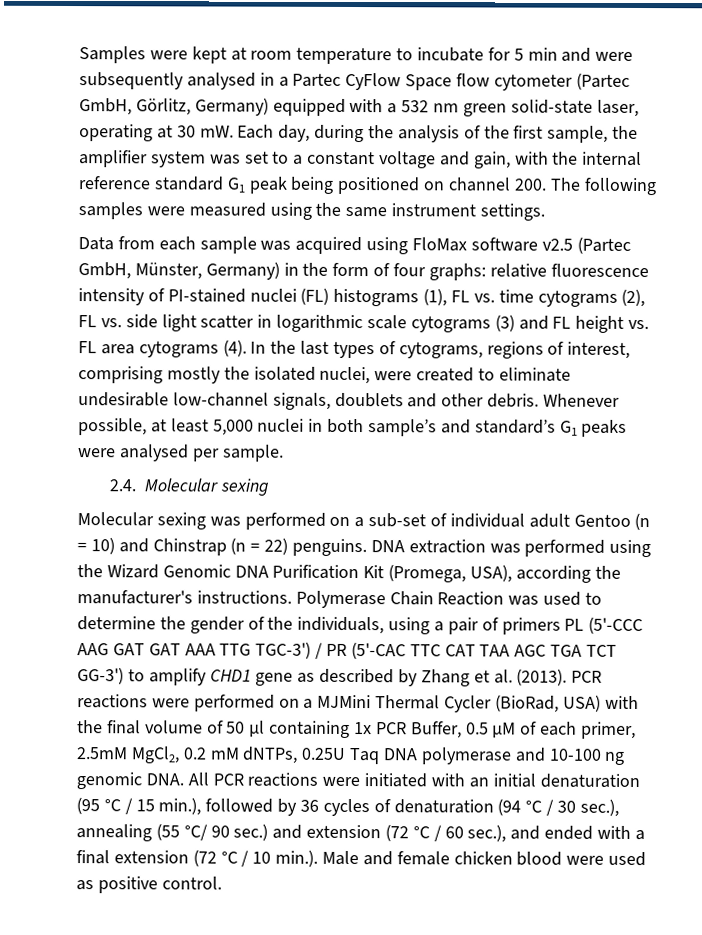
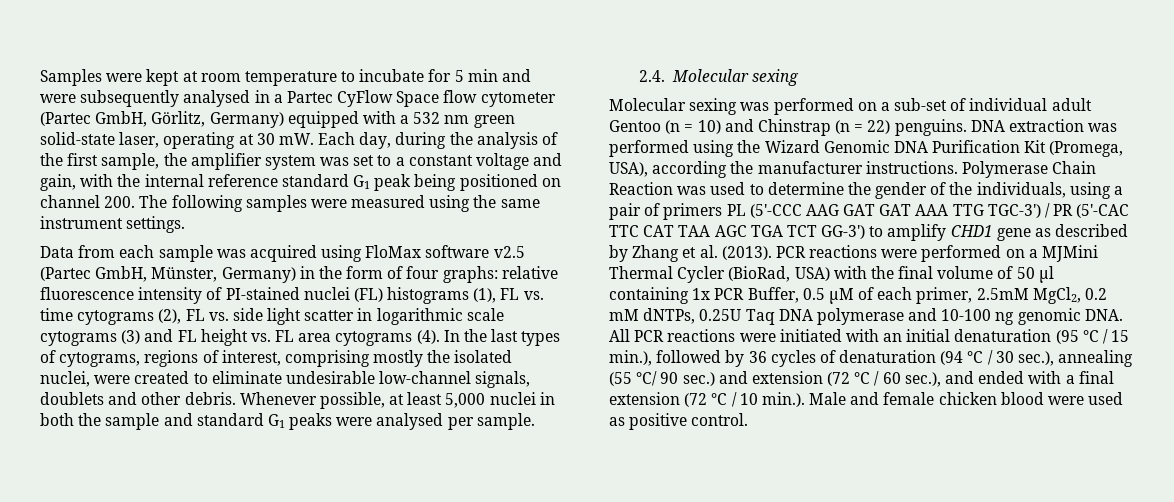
[368,419,556,437] sample’s and standard’s -> [78,413,264,430] the sample and standard
[77,590,193,605] manufacturer's -> [757,161,863,174] manufacturer

